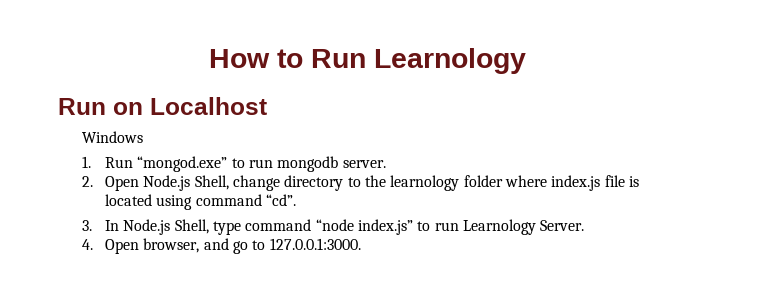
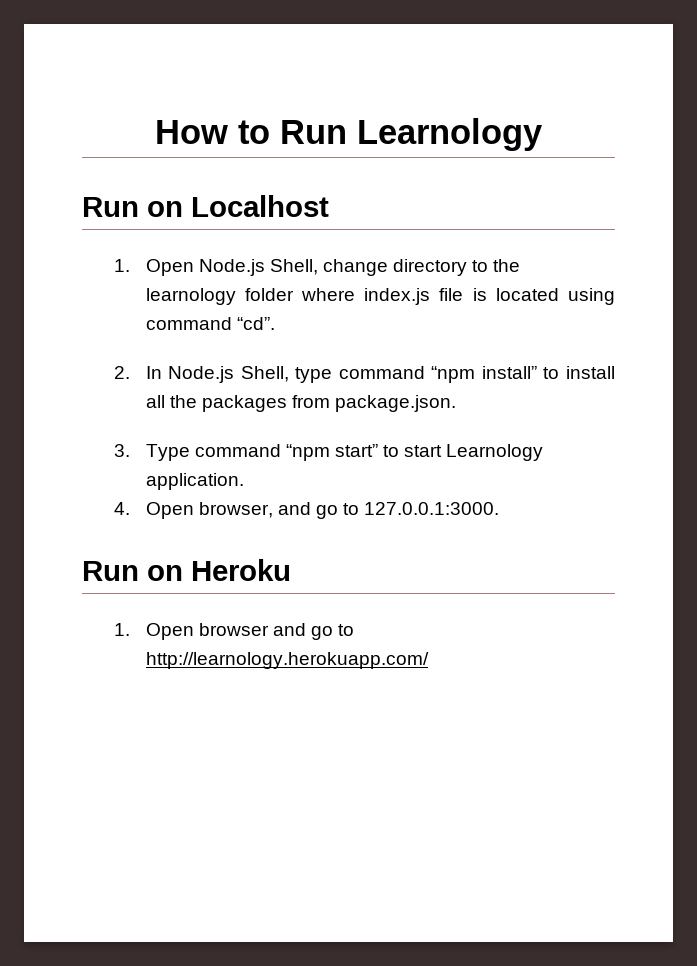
[81,131,143,143] [81,156,386,172] [81,176,93,187] Windows // 1. Run “mongod.exe” to run mongodb server. // 2. -> [113,259,130,272] 1.
[81,220,92,231] 3. -> [113,366,130,379] 2.
[315,219,585,235] “node index.js” to run Learnology Server. -> [431,366,615,383] [145,395,457,412] [113,444,544,461] [145,473,244,490] “npm install” to install all the packages from package.json. // 3. Type command “npm start” to start Learnology application.
(361, 244) none -> [82,559,291,581] [113,623,355,640] [145,652,429,669] // Run on Heroku // 1. Open browser and go to http://learnology.herokuapp.com/

